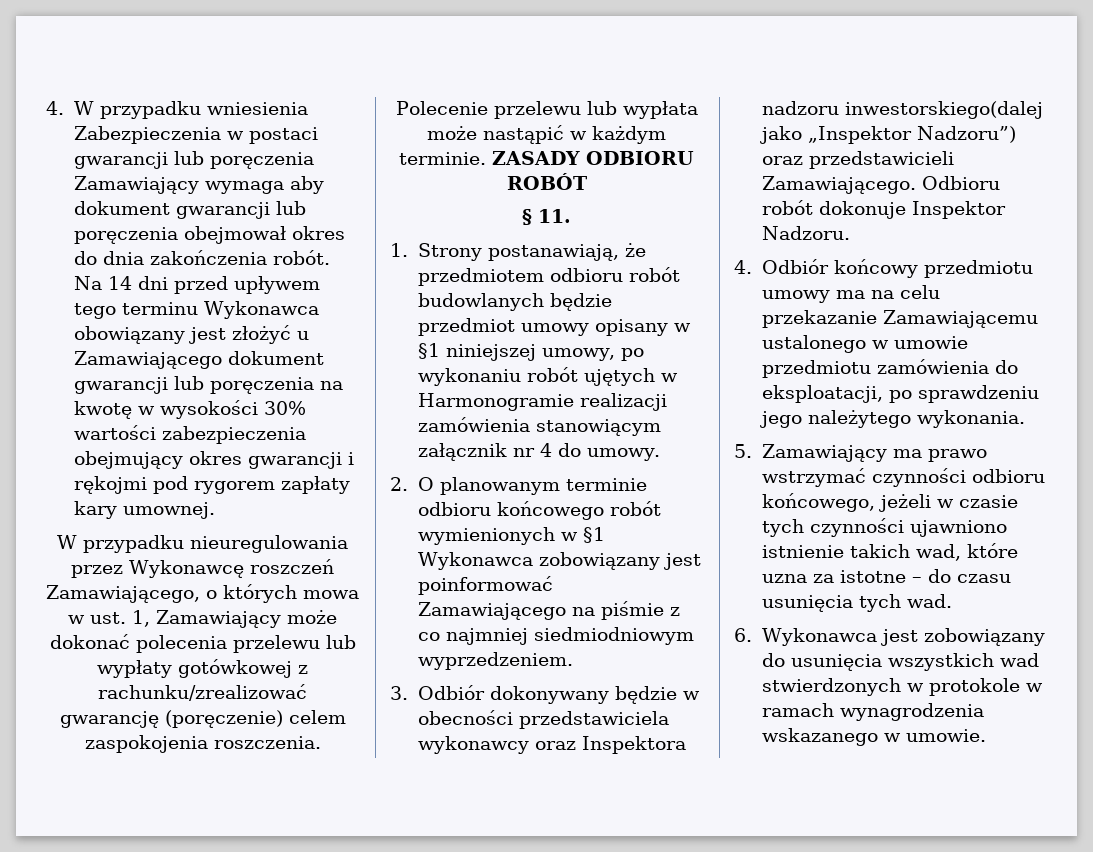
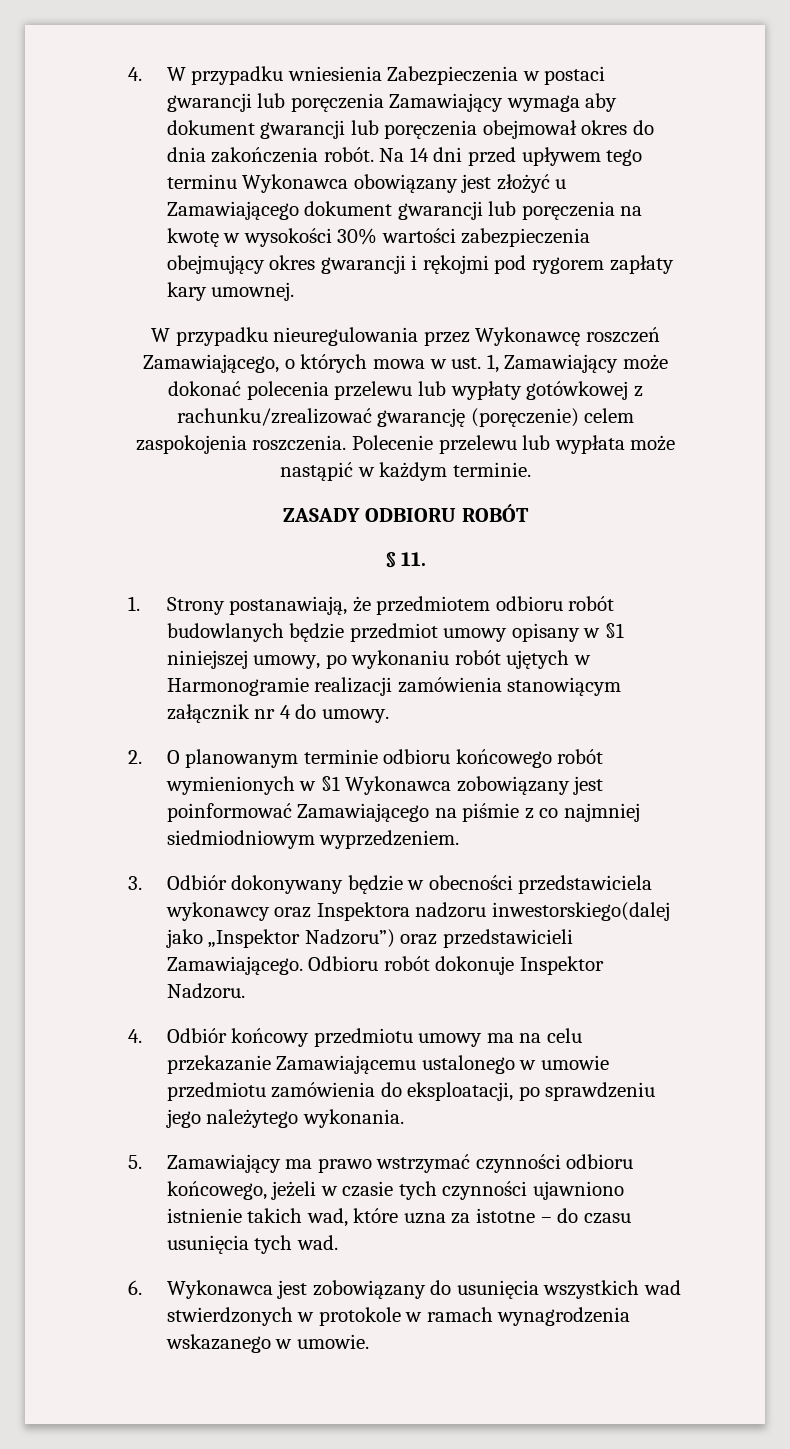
(486, 158) none -> (531, 469) //

